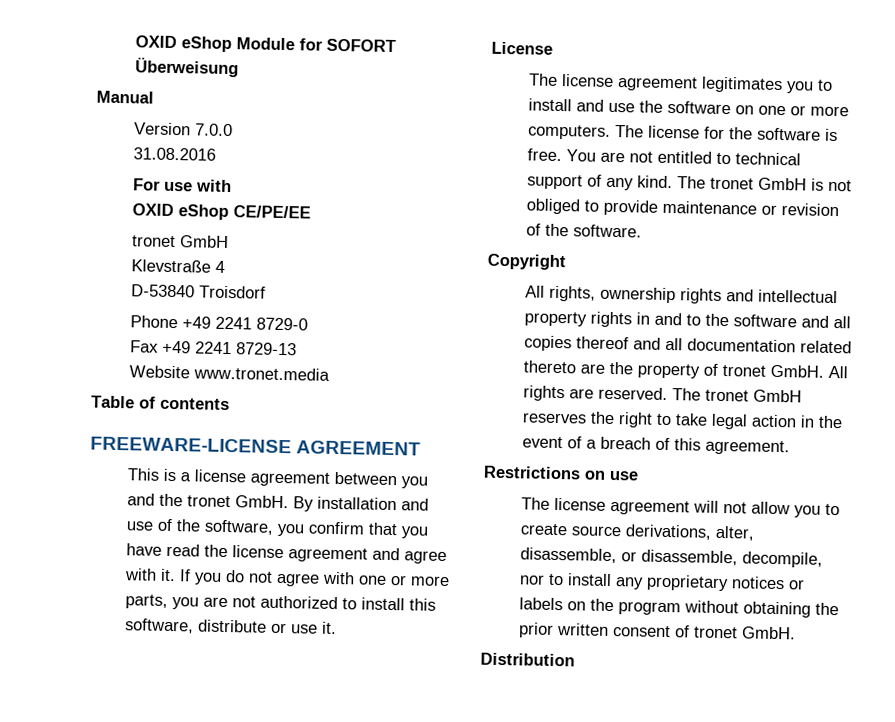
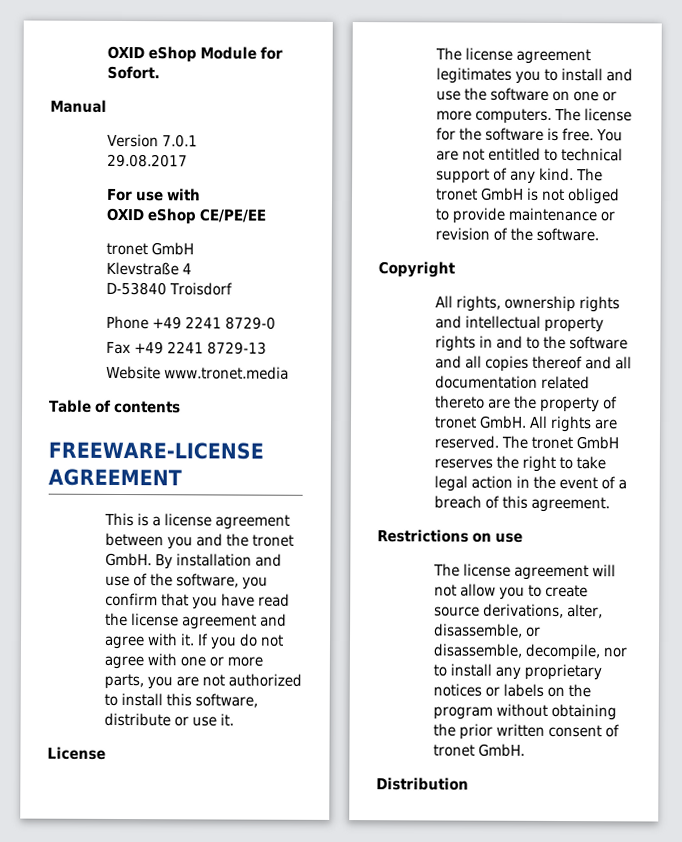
[325,38,396,53] [134,57,239,78] SOFORT Überweisung -> [106,65,160,80] Sofort.
[194,123,233,137] [132,147,216,161] 7.0.0 // 31.08.2016 -> [161,134,198,148] [106,153,188,168] 7.0.1 // 29.08.2017

